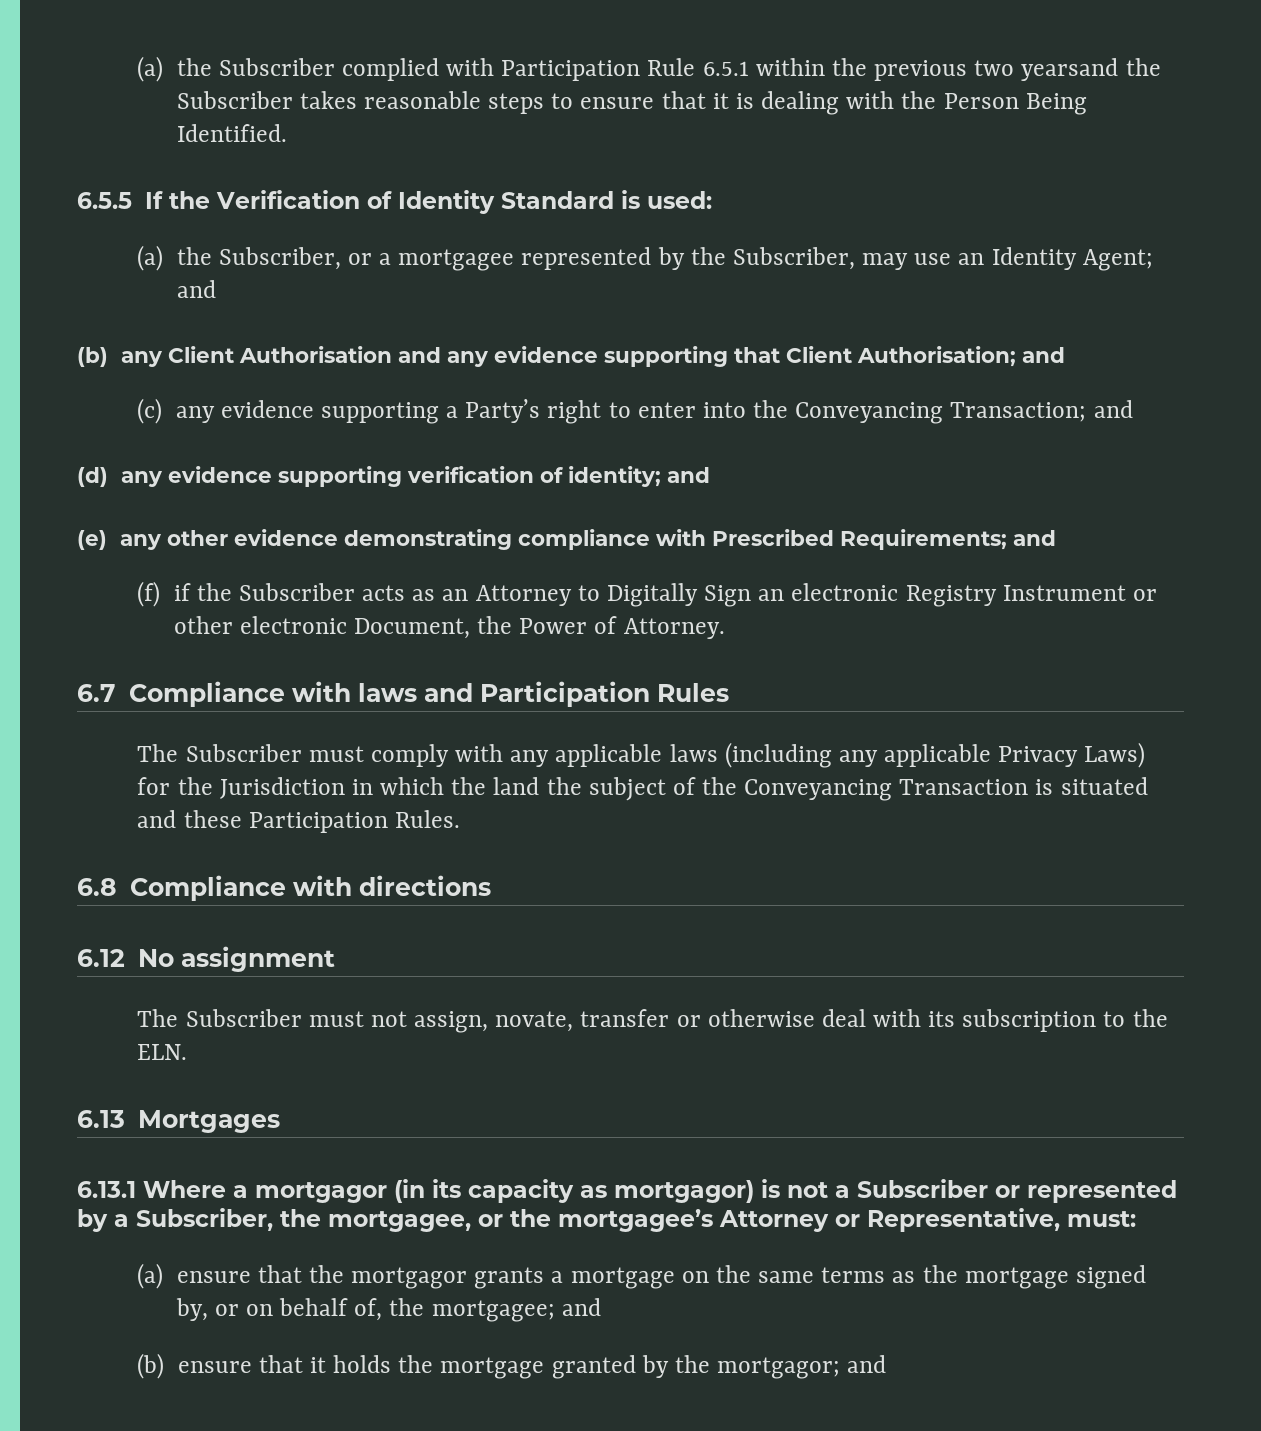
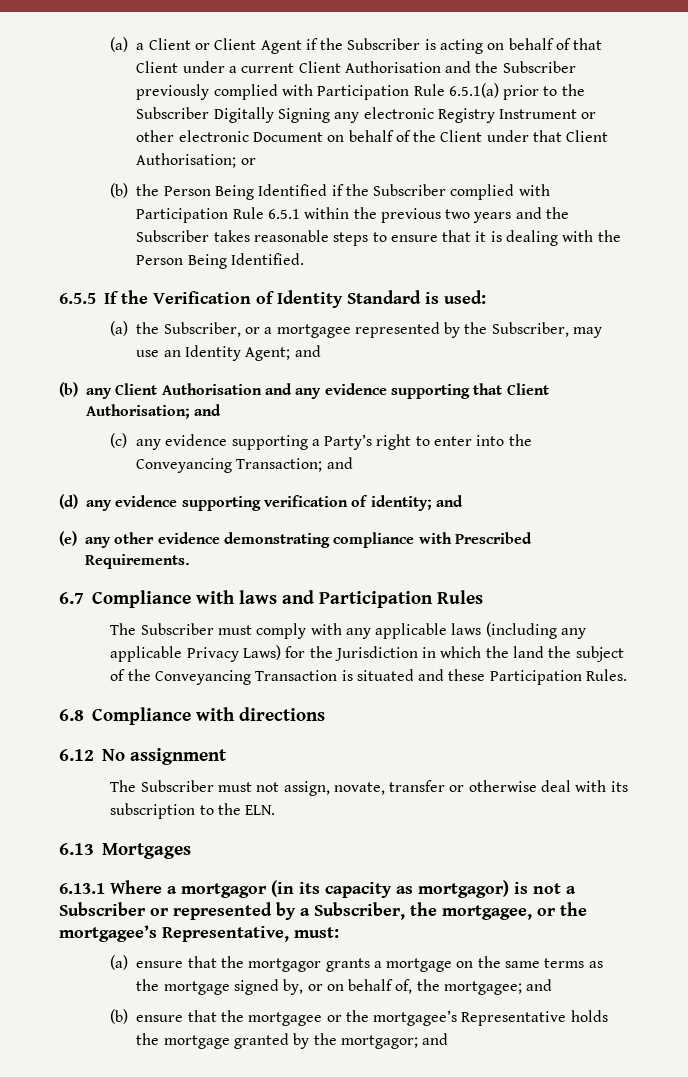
[137,56,164,82] (a) -> [110,37,603,54] [136,61,576,73] [136,83,585,100] [136,107,597,123] [136,130,609,142] [136,153,256,168] [110,183,344,200] (a) a Client or Client Agent if the Subscriber is acting on behalf of that Client under a current Client Authorisation and the Subscriber previously complied with Participation Rule 6.5.1(a) prior to the Subscriber Digitally Signing any electronic Registry Instrument or other electronic Document on behalf of the Client under that Client Authorisation; or // (b) the Person Being Identified if
[1021,58,1119,81] yearsand -> [473,207,542,223] years and
[840,529,1057,550] [137,581,1157,607] [173,616,725,639] Requirements; and // (f) if the Subscriber acts as an Attorney to Digitally Sign an electronic Registry Instrument or other electronic Document, the Power of Attorney. -> [85,554,190,569] Requirements.
[719,1210,860,1232] Attorney or -> (157, 933) none
[309,1357,326,1373] it -> [220,1010,567,1026] the mortgagee or the mortgagee’s Representative

